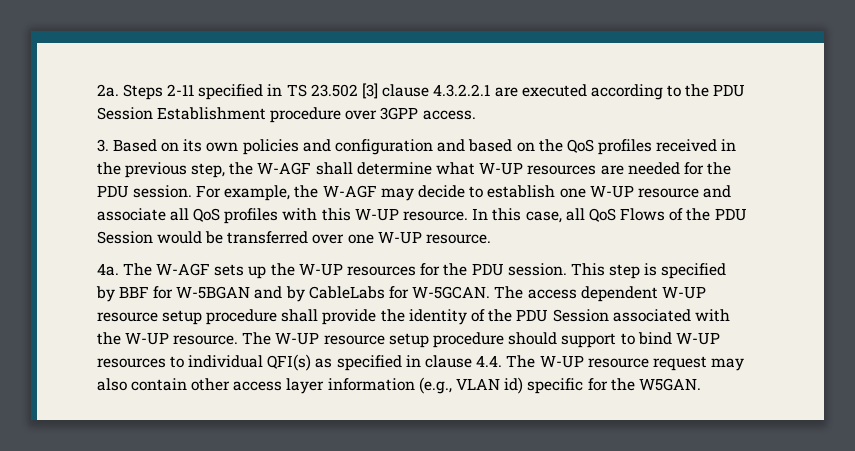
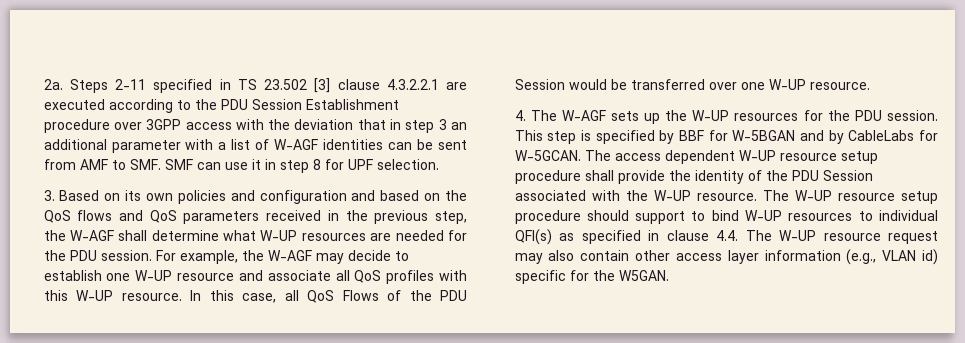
[422,110,476,120] access. -> [185,119,467,133] [43,139,467,153] [43,159,439,173] access with the deviation that in step 3 an additional parameter with a list of W-AGF identities can be sent from AMF to SMF. SMF can use it in step 8 for UPF selection.
[598,139,653,155] profiles -> [77,210,260,224] flows and QoS parameters
[96,263,119,276] 4a. -> [514,110,526,121] 4.

